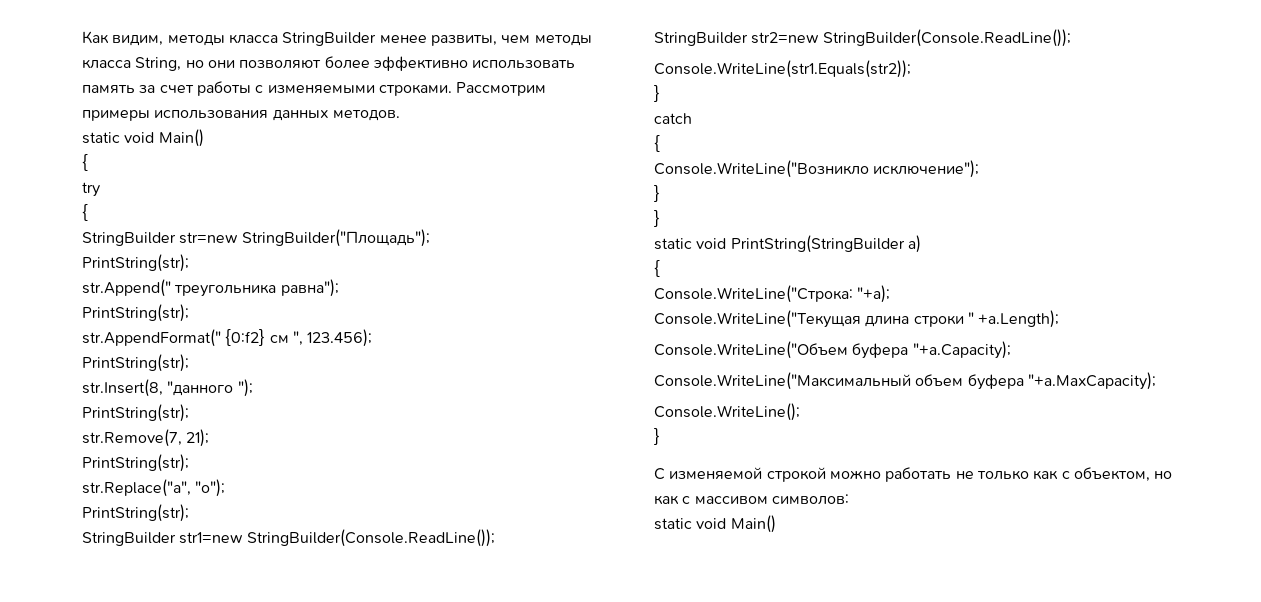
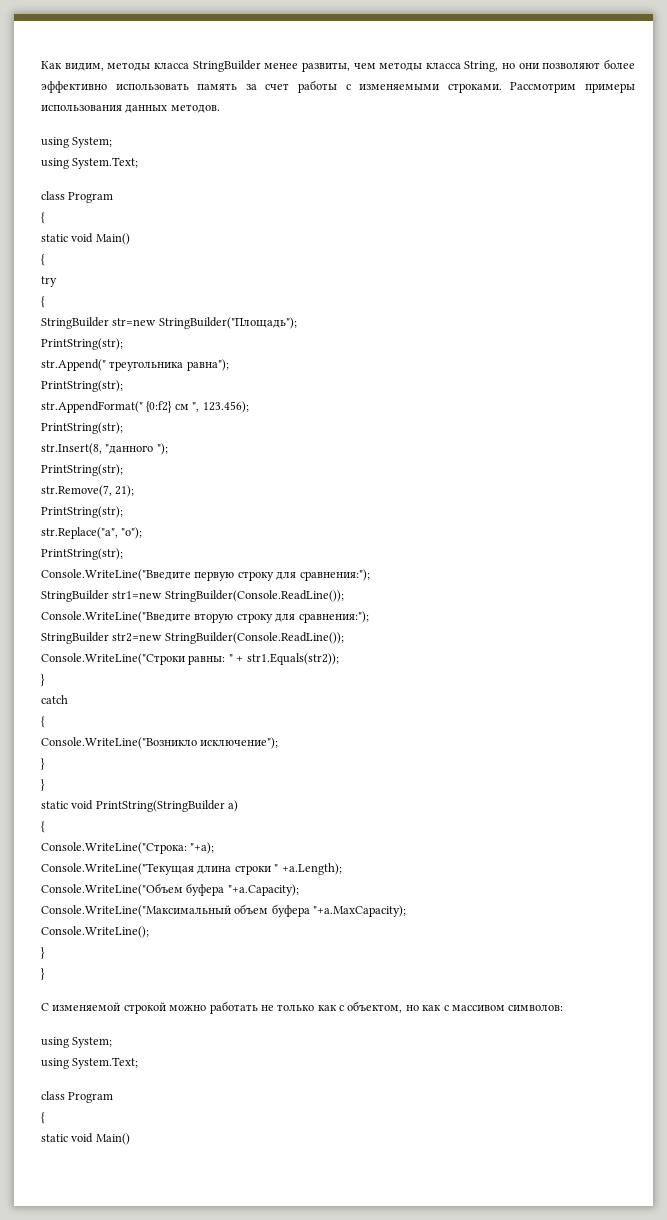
(400, 115) none -> [41,137,113,148] [41,157,139,169] [41,191,114,203] [41,212,45,224] // using System; // using System.Text; // class Program // {
[82,529,495,547] [654,29,1071,47] [654,60,911,78] StringBuilder str1=new StringBuilder(Console.ReadLine()); // StringBuilder str2=new StringBuilder(Console.ReadLine()); // Console.WriteLine(str1.Equals(str2)); -> [41,569,370,581] [41,590,344,602] [41,611,369,623] [41,632,344,644] [41,653,339,665] Console.WriteLine("Введите первую строку для сравнения:"); // StringBuilder str1=new StringBuilder(Console.ReadLine()); // Console.WriteLine("Введите вторую строку для сравнения:"); // StringBuilder str2=new StringBuilder(Console.ReadLine()); // Console.WriteLine("Строки равны: " + str1.Equals(str2));
(660, 436) none -> [41,968,45,980] // }
(849, 499) none -> [41,1037,113,1048] [41,1057,139,1069] [41,1091,114,1103] [41,1112,45,1124] // using System; // using System.Text; // class Program // {

